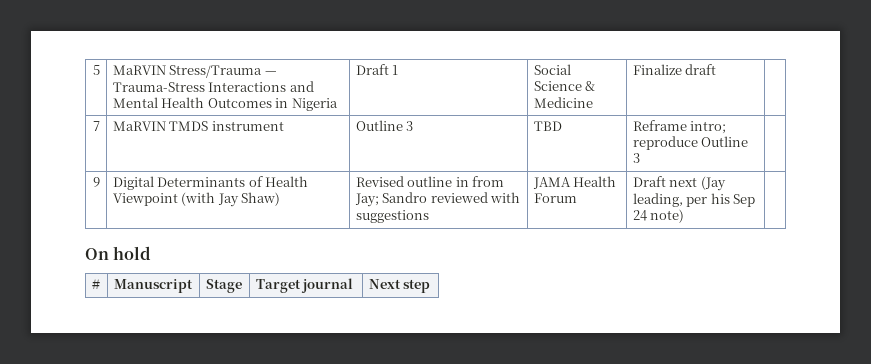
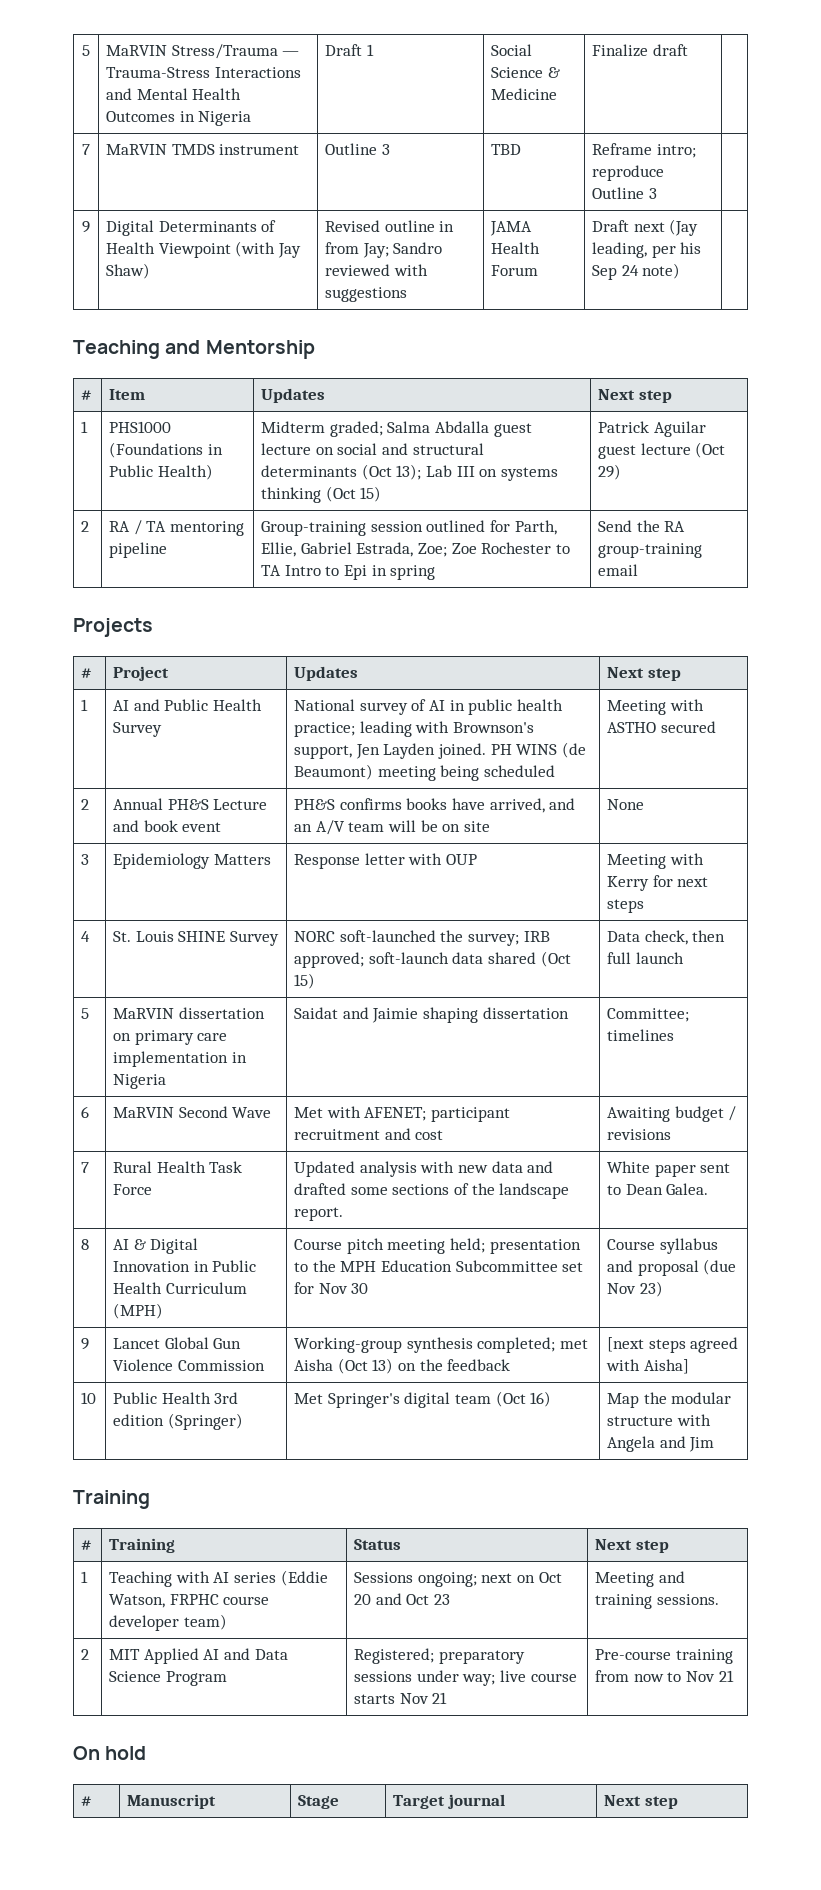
(685, 216) none -> [73,340,315,359] [81,390,93,400] [109,389,146,400] [261,388,326,403] [598,389,672,403] [81,421,89,433] [109,421,172,433] [109,442,223,458] [109,464,213,480] [261,421,532,437] [261,443,484,455] [261,464,558,481] [261,486,382,503] [598,421,706,437] [598,442,726,459] [598,464,622,480] [81,521,90,532] [109,520,245,536] [109,542,168,558] [261,520,557,536] [261,542,570,557] [261,565,436,580] [598,520,686,532] [598,543,703,558] [598,564,639,576] [73,618,153,637] [81,668,93,678] [113,666,170,681] [294,666,359,681] [607,667,681,681] [81,699,89,711] [113,699,263,711] [113,722,163,737] [294,699,563,715] [294,721,535,737] [294,742,586,759] [294,764,556,781] [607,699,704,715] [607,721,716,733] [81,799,90,810] [113,798,268,810] [113,820,222,832] [294,798,576,813] [294,820,490,835] [607,799,645,810] [81,854,90,865] [113,853,271,869] [294,853,478,869] [607,853,704,869] [607,875,709,891] [607,899,645,913] [81,931,91,942] [113,931,280,946] [294,930,550,946] [294,951,571,968] [294,973,316,989] [607,930,726,945] [607,952,684,964] [81,1008,90,1019] [113,1007,265,1019] [113,1030,228,1045] [113,1051,247,1067] [113,1074,167,1089] [294,1007,569,1023] [607,1008,690,1022] [607,1029,675,1041] [81,1106,90,1118] [113,1106,272,1118] [294,1106,511,1122] [294,1128,444,1140] [607,1106,737,1122] [607,1129,672,1140] [81,1162,90,1173] [113,1161,243,1173] [113,1184,153,1195] [294,1161,554,1177] [294,1183,570,1199] [294,1207,344,1221] [607,1161,731,1177] [607,1183,709,1195] [81,1239,90,1250] [113,1238,199,1254] [113,1260,257,1272] [113,1282,247,1294] [113,1303,164,1319] [294,1238,581,1254] [294,1260,584,1272] [294,1282,369,1294] [607,1238,718,1254] [607,1259,737,1276] [607,1281,663,1297] [81,1338,90,1350] [113,1337,242,1349] [113,1359,265,1371] [294,1337,589,1353] [294,1358,511,1374] [607,1337,739,1353] [606,1359,689,1374] [81,1392,97,1404] [113,1392,239,1404] [113,1413,243,1430] [294,1391,552,1408] [607,1392,732,1408] [607,1414,711,1426] [607,1436,715,1452] [73,1490,150,1509] [81,1540,93,1550] [109,1538,176,1553] [354,1539,402,1550] [595,1539,669,1553] [81,1571,89,1583] [109,1570,328,1587] [109,1594,270,1608] [109,1614,227,1631] [354,1572,562,1587] [354,1593,451,1605] [595,1571,685,1587] [595,1594,719,1609] [81,1649,90,1660] [109,1648,288,1664] [109,1671,227,1686] [354,1648,525,1664] [354,1670,577,1686] [354,1692,448,1704] [595,1649,733,1664] [595,1670,734,1682] // Teaching and Mentorship // # | Item | Updates | Next step // 1 | PHS1000 (Foundations in Public Health) | Midterm graded; Salma Abdalla guest lecture on social and structural determinants (Oct 13); Lab III on systems thinking (Oct 15) | Patrick Aguilar guest lecture (Oct 29) // 2 | RA / TA mentoring pipeline | Group-training session outlined for Parth, Ellie, Gabriel Estrada, Zoe; Zoe Rochester to TA Intro to Epi in spring | Send the RA group-training email // Projects // # | Project | Updates | Next step // 1 | AI and Public Health Survey | National survey of AI in public health practice; leading with Brownson's support, Jen Layden joined. PH WINS (de Beaumont) meeting being scheduled | Meeting with ASTHO secured // 2 | Annual PH&S Lecture and book event | PH&S confirms books have arrived, and an A/V team will be on site | None // 3 | Epidemiology Matters | Response letter with OUP | Meeting with Kerry for next steps // 4 | St. Louis SHINE Survey | NORC soft-launched the survey; IRB approved; soft-launch data shared (Oct 15) | Data check, then full launch // 5 | MaRVIN dissertation on primary care implementation in Nigeria | Saidat and Jaimie shaping dissertation | Committee; timelines // 6 | MaRVIN Second Wave | Met with AFENET; participant recruitment and cost | Awaiting budget / revisions // 7 | Rural Health Task Force | Updated analysis with new data and drafted some sections of the landscape report. | White paper sent to Dean Galea. // 8 | AI & Digital Innovation in Public Health Curriculum (MPH) | Course pitch meeting held; presentation to the MPH Education Subcommittee set for Nov 30 | Course syllabus and proposal (due Nov 23) // 9 | Lancet Global Gun Violence Commission | Working-group synthesis completed; met Aisha (Oct 13) on the feedback | [next steps agreed with Aisha] // 10 | Public Health 3rd edition (Springer) | Met Springer's digital team (Oct 16) | Map the modular structure with Angela and Jim // Training // # | Training | Status | Next step // 1 | Teaching with AI series (Eddie Watson, FRPHC course developer team) | Sessions ongoing; next on Oct 20 and Oct 23 | Meeting and training sessions. // 2 | MIT Applied AI and Data Science Program | Registered; preparatory sessions under way; live course starts Nov 21 | Pre-course training from now to Nov 21

